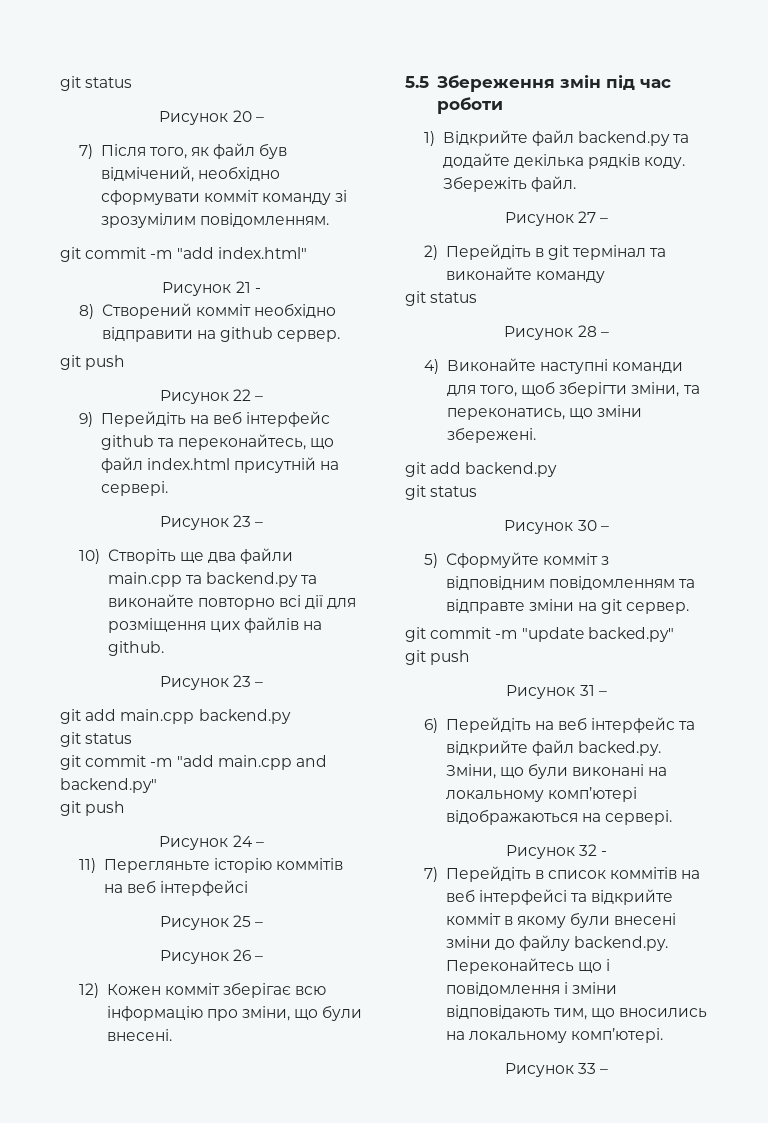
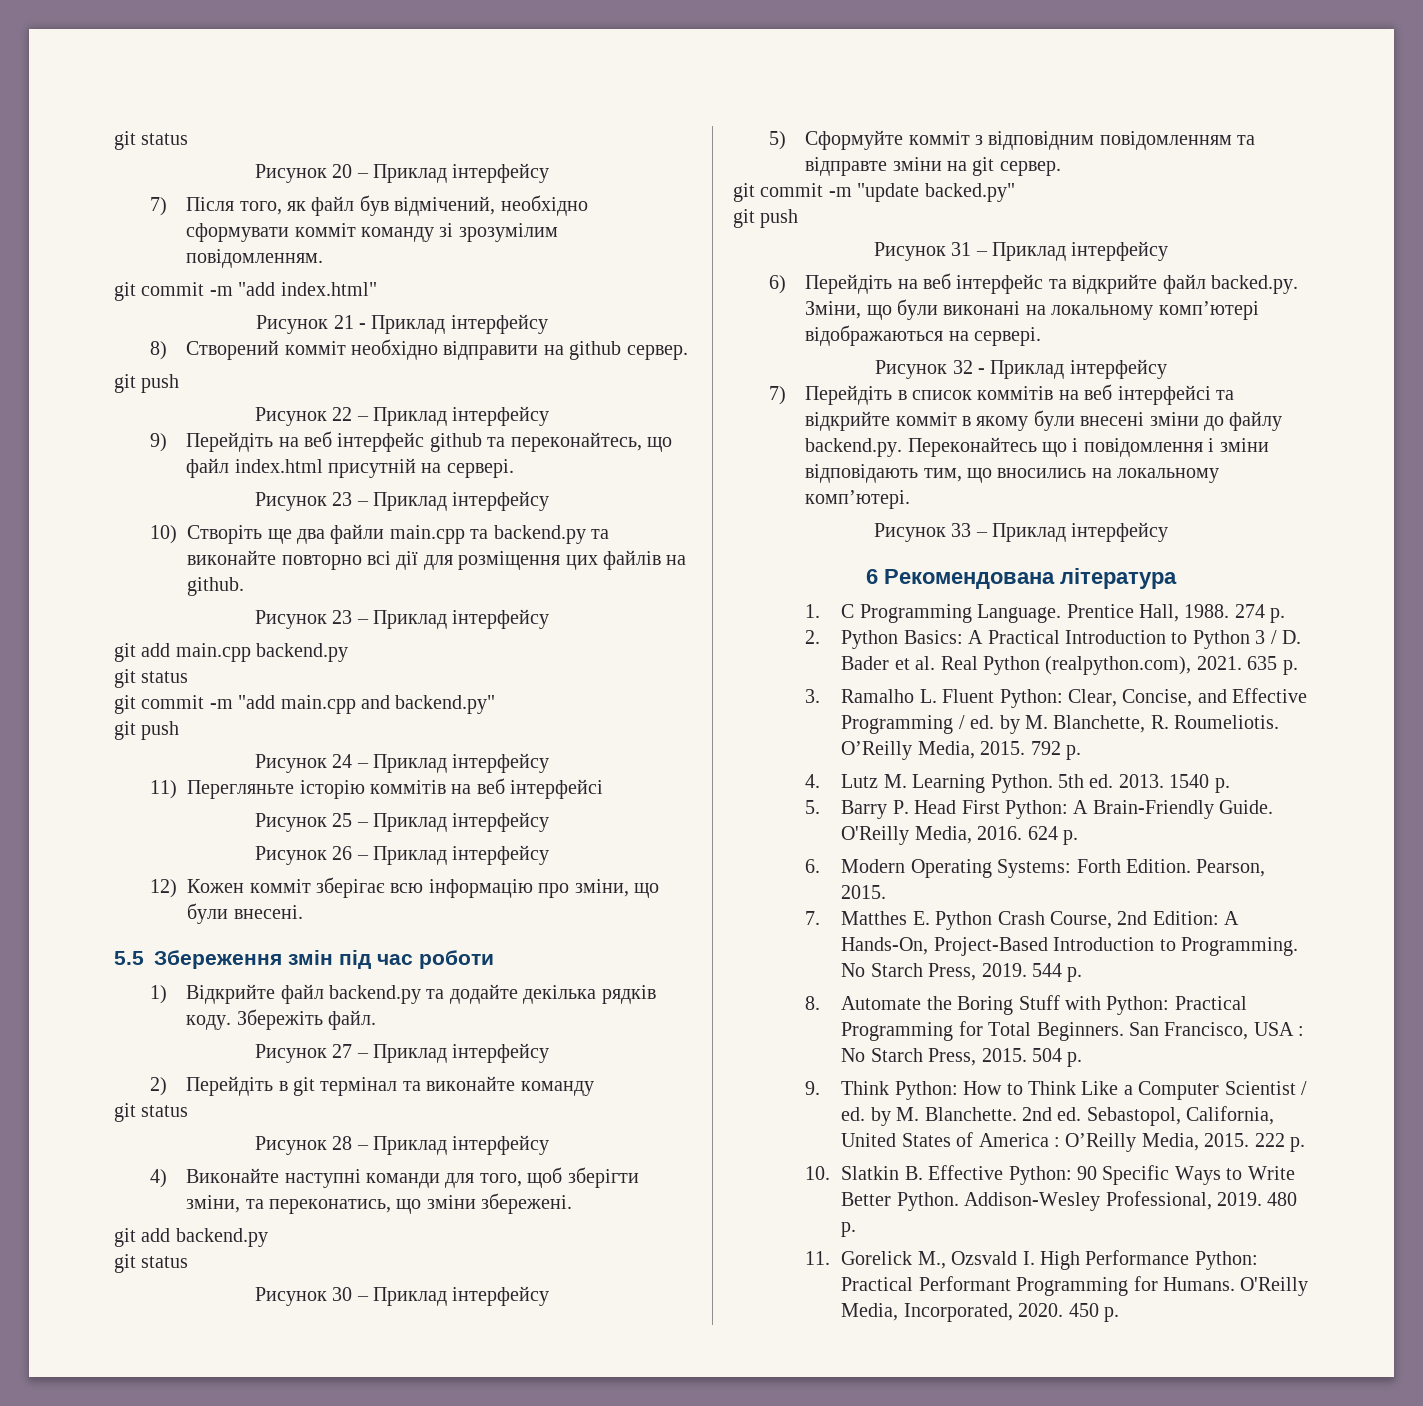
(264, 119) none -> [372,163,550,183] Приклад інтерфейсу
(261, 290) none -> [371,314,548,334] Приклад інтерфейсу
(264, 398) none -> [372,406,550,426] Приклад інтерфейсу
(264, 524) none -> [372,491,550,511] Приклад інтерфейсу
(264, 684) none -> [372,609,550,629] Приклад інтерфейсу
(264, 844) none -> [372,753,550,773] Приклад інтерфейсу
(264, 924) none -> [372,812,550,832] Приклад інтерфейсу
(264, 958) none -> [372,845,550,865] Приклад інтерфейсу
(609, 220) none -> [372,1043,550,1063] Приклад інтерфейсу
(609, 334) none -> [372,1135,550,1155] Приклад інтерфейсу
(609, 528) none -> [372,1286,550,1306] Приклад інтерфейсу
(607, 693) none -> [991,241,1169,261] Приклад інтерфейсу
(608, 853) none -> [990,359,1167,379] Приклад інтерфейсу
(609, 1071) none -> [991,522,1169,542] [866,568,1177,589] [805,604,1286,623] [805,630,1302,649] [841,656,1298,675] [805,688,1308,708] [841,715,1280,734] [841,741,1082,760] [805,774,1230,793] [805,800,1274,819] [841,826,1079,845] [805,859,1266,878] [841,885,887,899] [805,911,1240,930] [841,937,1299,956] [841,963,1083,982] [805,995,1247,1015] [841,1021,1305,1041] [841,1048,1083,1067] [805,1081,1308,1100] [841,1106,1275,1126] [841,1132,1306,1152] [805,1165,1295,1185] [841,1191,1298,1211] [841,1222,857,1237] [805,1250,1258,1270] [841,1276,1309,1296] [841,1303,1120,1322] Приклад інтерфейсу // 6 Рекомендована література // 1. C Programming Language. Prentice Hall, 1988. 274 p. // 2. Python Basics: A Practical Introduction to Python 3 / D. Bader et al. Real Python (realpython.com), 2021. 635 p. // 3. Ramalho L. Fluent Python: Clear, Concise, and Effective Programming / ed. by M. Blanchette, R. Roumeliotis. O’Reilly Media, 2015. 792 p. // 4. Lutz M. Learning Python. 5th ed. 2013. 1540 p. // 5. Barry P. Head First Python: A Brain-Friendly Guide. O'Reilly Media, 2016. 624 p. // 6. Modern Operating Systems: Forth Edition. Pearson, 2015. // 7. Matthes E. Python Crash Course, 2nd Edition: A Hands-On, Project-Based Introduction to Programming. No Starch Press, 2019. 544 p. // 8. Automate the Boring Stuff with Python: Practical Programming for Total Beginners. San Francisco, USA : No Starch Press, 2015. 504 p. // 9. Think Python: How to Think Like a Computer Scientist / ed. by M. Blanchette. 2nd ed. Sebastopol, California, United States of America : O’Reilly Media, 2015. 222 p. // 10. Slatkin B. Effective Python: 90 Specific Ways to Write Better Python. Addison-Wesley Professional, 2019. 480 p. // 11. Gorelick M., Ozsvald I. High Performance Python: Practical Performant Programming for Humans. O'Reilly Media, Incorporated, 2020. 450 p.

